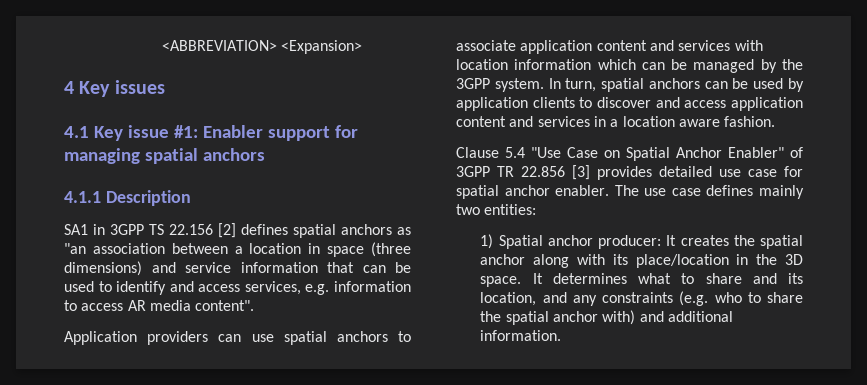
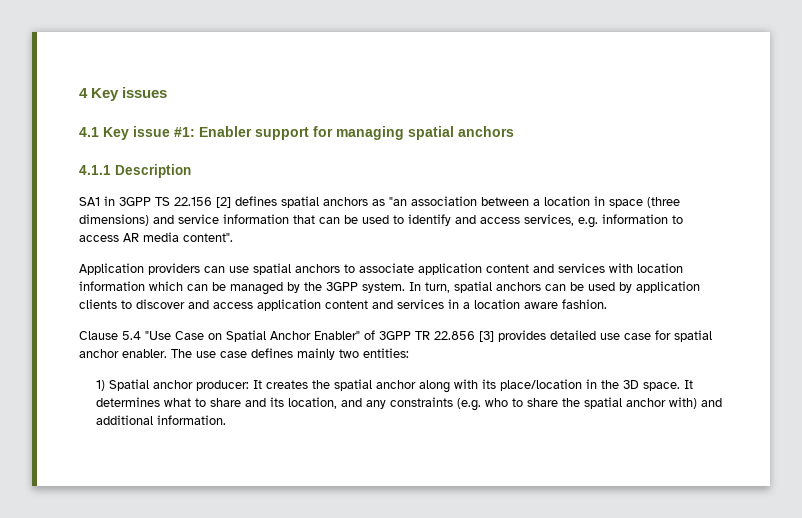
[161,40,363,54] <ABBREVIATION> <Expansion> // -> (79, 93) none

